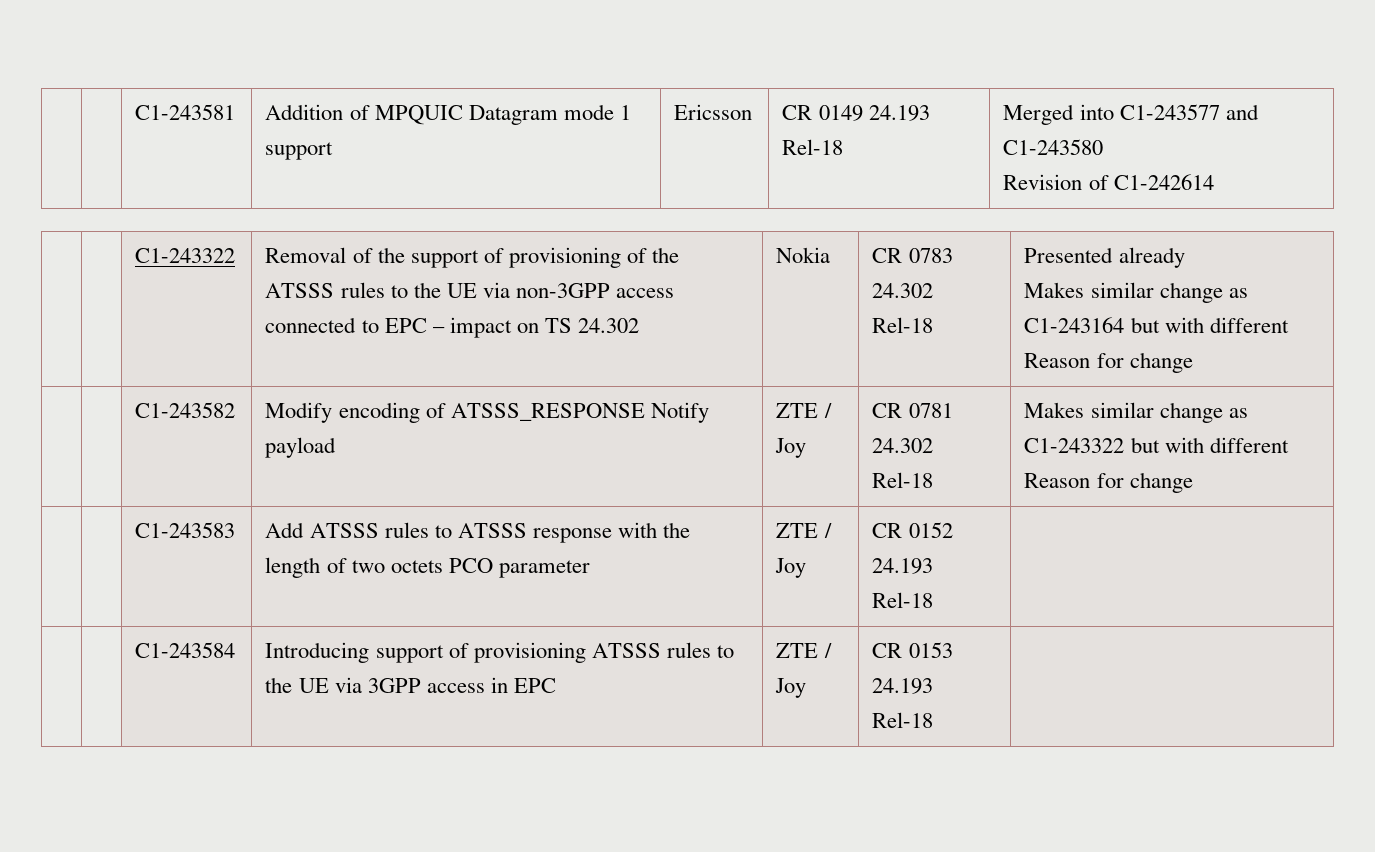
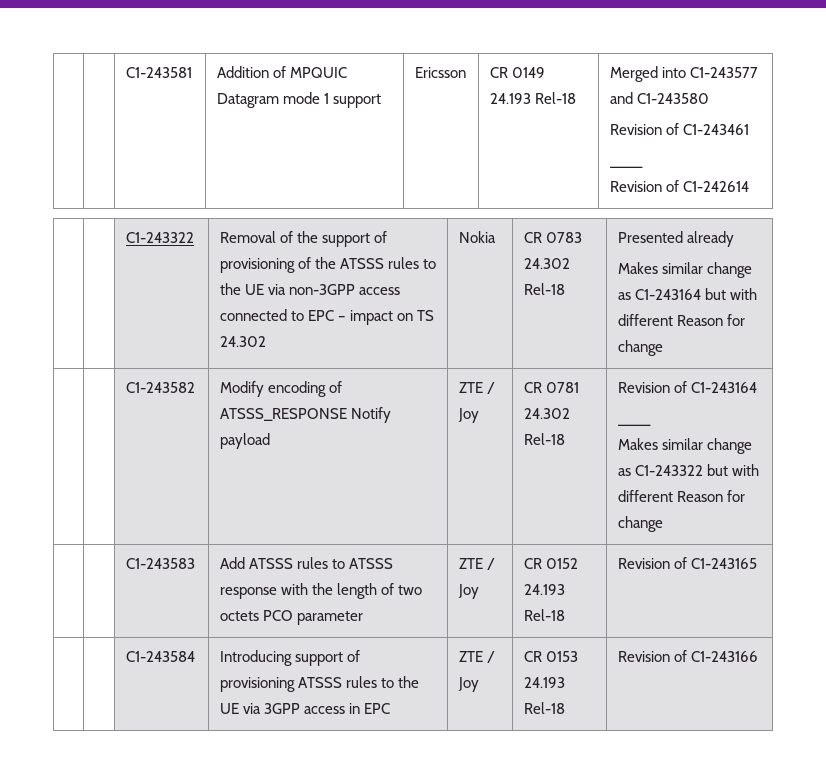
(1104, 147) none -> [609,123,749,135] [609,166,643,168] // Revision of C1-243461 // ____
(934, 480) none -> [617,381,757,393] [617,424,651,426] Revision of C1-243164 // ____ //
(934, 600) none -> [617,557,757,569] Revision of C1-243165
(934, 720) none -> [617,650,758,662] Revision of C1-243166

